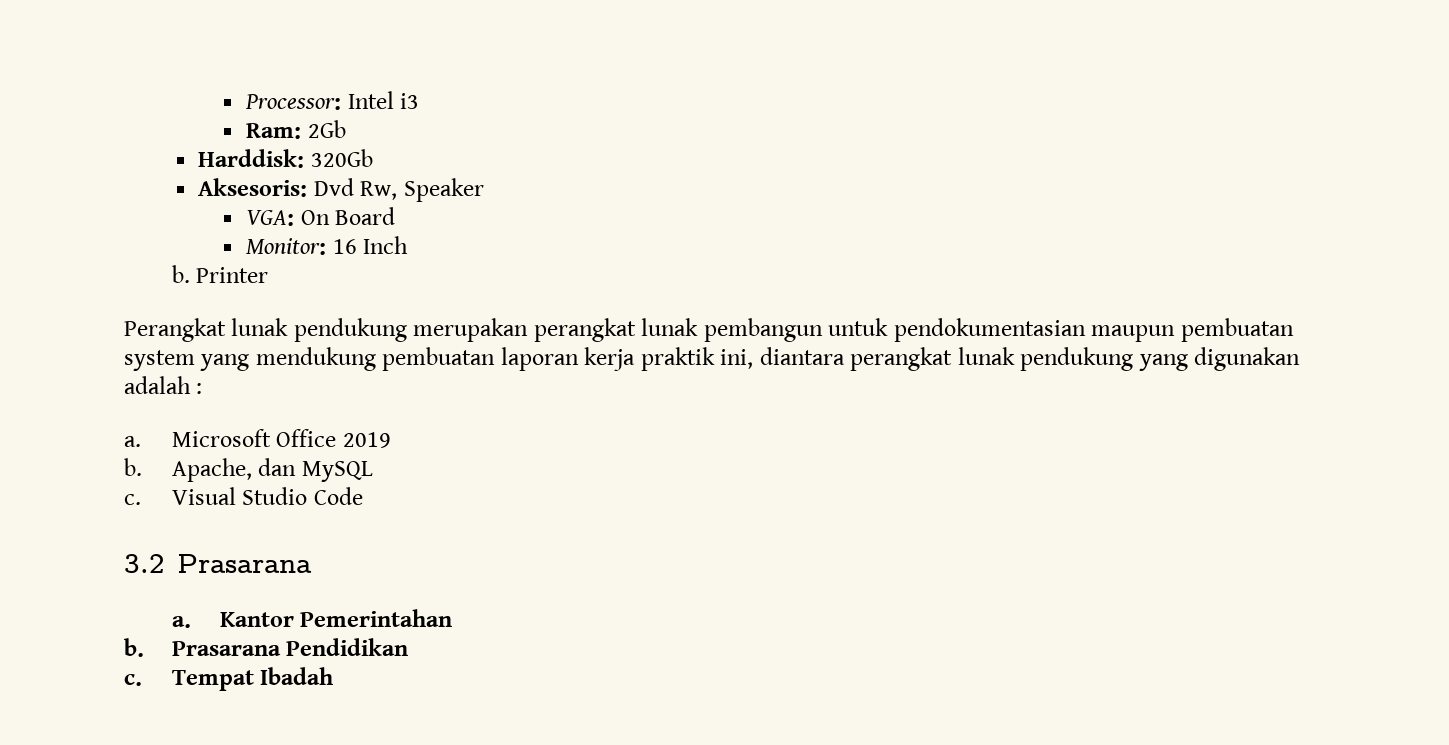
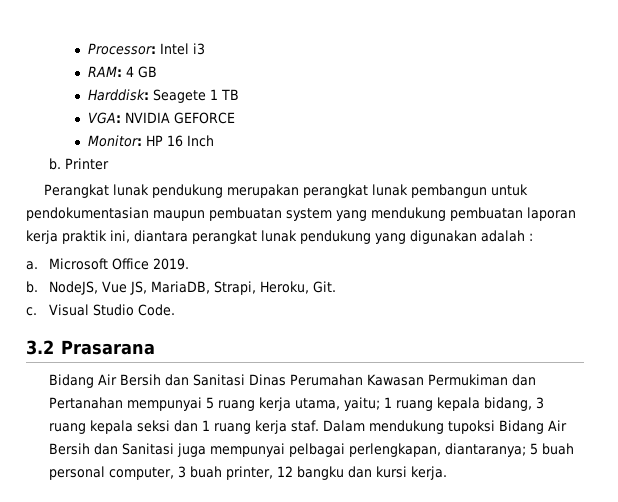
[246,120,346,139] [198,149,373,168] [198,178,484,202] Ram: 2Gb // Harddisk: 320Gb // Aksesoris: Dvd Rw, Speaker -> [87,66,157,78] [87,89,239,103] RAM: 4 GB // Harddisk: Seagete 1 TB
[300,207,396,225] On Board -> [124,112,235,124] NVIDIA GEFORCE
(327, 246) none -> [145,135,163,146] HP
[342,432,391,448] [124,458,373,482] 2019 // b. Apache, dan MySQL -> [153,258,190,270] [26,281,337,295] 2019. // b. NodeJS, Vue JS, MariaDB, Strapi, Heroku, Git.
[313,487,363,505] Code -> [138,304,176,316] Code.
[171,609,453,628] [124,638,409,657] [124,667,334,691] a. Kantor Pemerintahan // b. Prasarana Pendidikan // c. Tempat Ibadah -> [49,374,537,388] [49,397,545,411] [49,420,568,434] [49,443,575,457] [49,466,448,480] Bidang Air Bersih dan Sanitasi Dinas Perumahan Kawasan Permukiman dan Pertanahan mempunyai 5 ruang kerja utama, yaitu; 1 ruang kepala bidang, 3 ruang kepala seksi dan 1 ruang kerja staf. Dalam mendukung tupoksi Bidang Air Bersih dan Sanitasi juga mempunyai pelbagai perlengkapan, diantaranya; 5 buah personal computer, 3 buah printer, 12 bangku dan kursi kerja.

